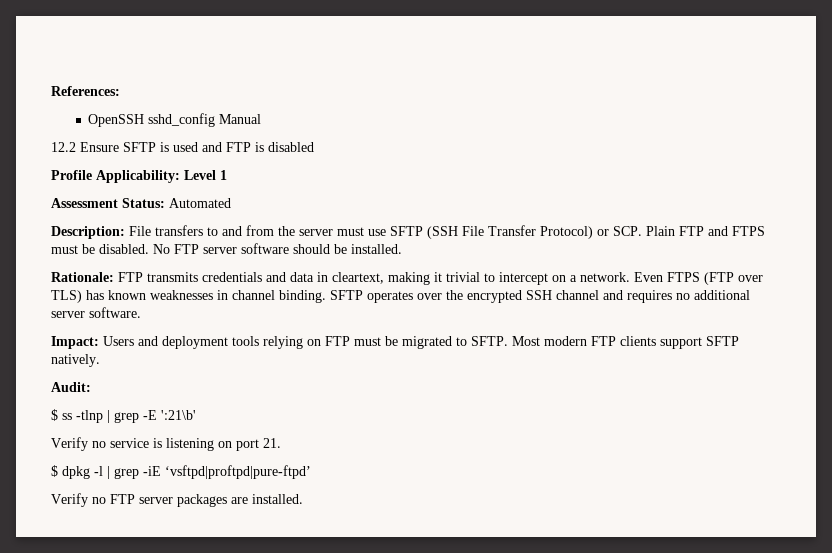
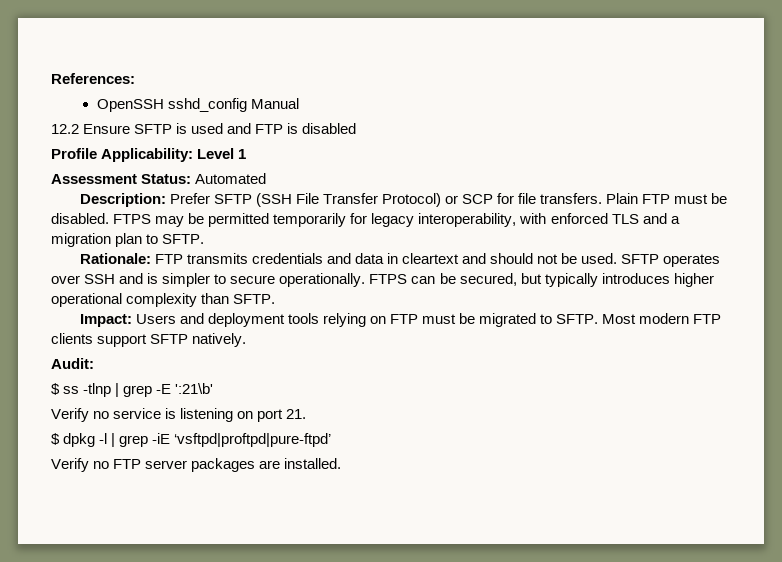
[129,225,386,236] File transfers to and from the server must use -> [169,193,210,204] Prefer
[613,226,765,236] [51,243,402,254] SCP. Plain FTP and FTPS must be disabled. No FTP server software should be installed. -> [461,193,728,204] [51,213,680,227] [51,233,205,247] SCP for file transfers. Plain FTP must be disabled. FTPS may be permitted temporarily for legacy interoperability, with enforced TLS and a migration plan to SFTP.
[332,272,763,285] [51,290,750,303] [51,307,141,318] cleartext, making it trivial to intercept on a network. Even FTPS (FTP over TLS) has known weaknesses in channel binding. SFTP operates over the encrypted SSH channel and requires no additional server software. -> [401,253,721,267] [51,273,714,287] [51,293,276,307] cleartext and should not be used. SFTP operates over SSH and is simpler to secure operationally. FTPS can be secured, but typically introduces higher operational complexity than SFTP.

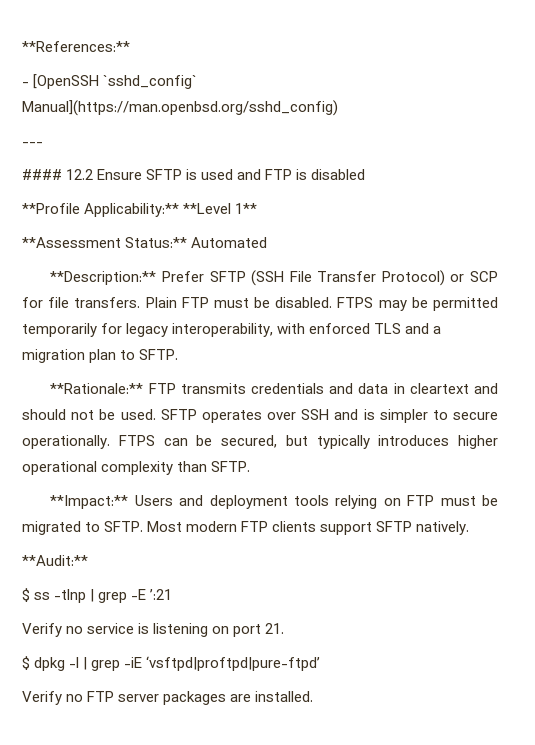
[51,73,135,84] [96,98,299,112] References: // OpenSSH sshd_config Manual // -> [22,41,130,52] [22,74,198,89] [22,100,338,116] [22,142,43,146] [22,169,62,180] **References:** // - [OpenSSH `sshd_config` Manual](https://man.openbsd.org/sshd_config) // --- // ####
[51,148,247,162] [51,174,192,184] Profile Applicability: Level 1 // Assessment Status: -> [22,203,258,217] [22,237,188,248] **Profile Applicability:** **Level 1** // **Assessment Status:**
[79,193,166,207] Description: -> [50,271,157,285] **Description:**
[79,253,151,264] Rationale: -> [50,383,144,394] **Rationale:**
[79,314,132,327] Impact: -> [50,495,129,509] **Impact:**
[51,358,94,369] Audit: -> [22,555,88,566] **Audit:**
[175,383,214,394] ':21\b' -> [150,589,173,600] ’:21

